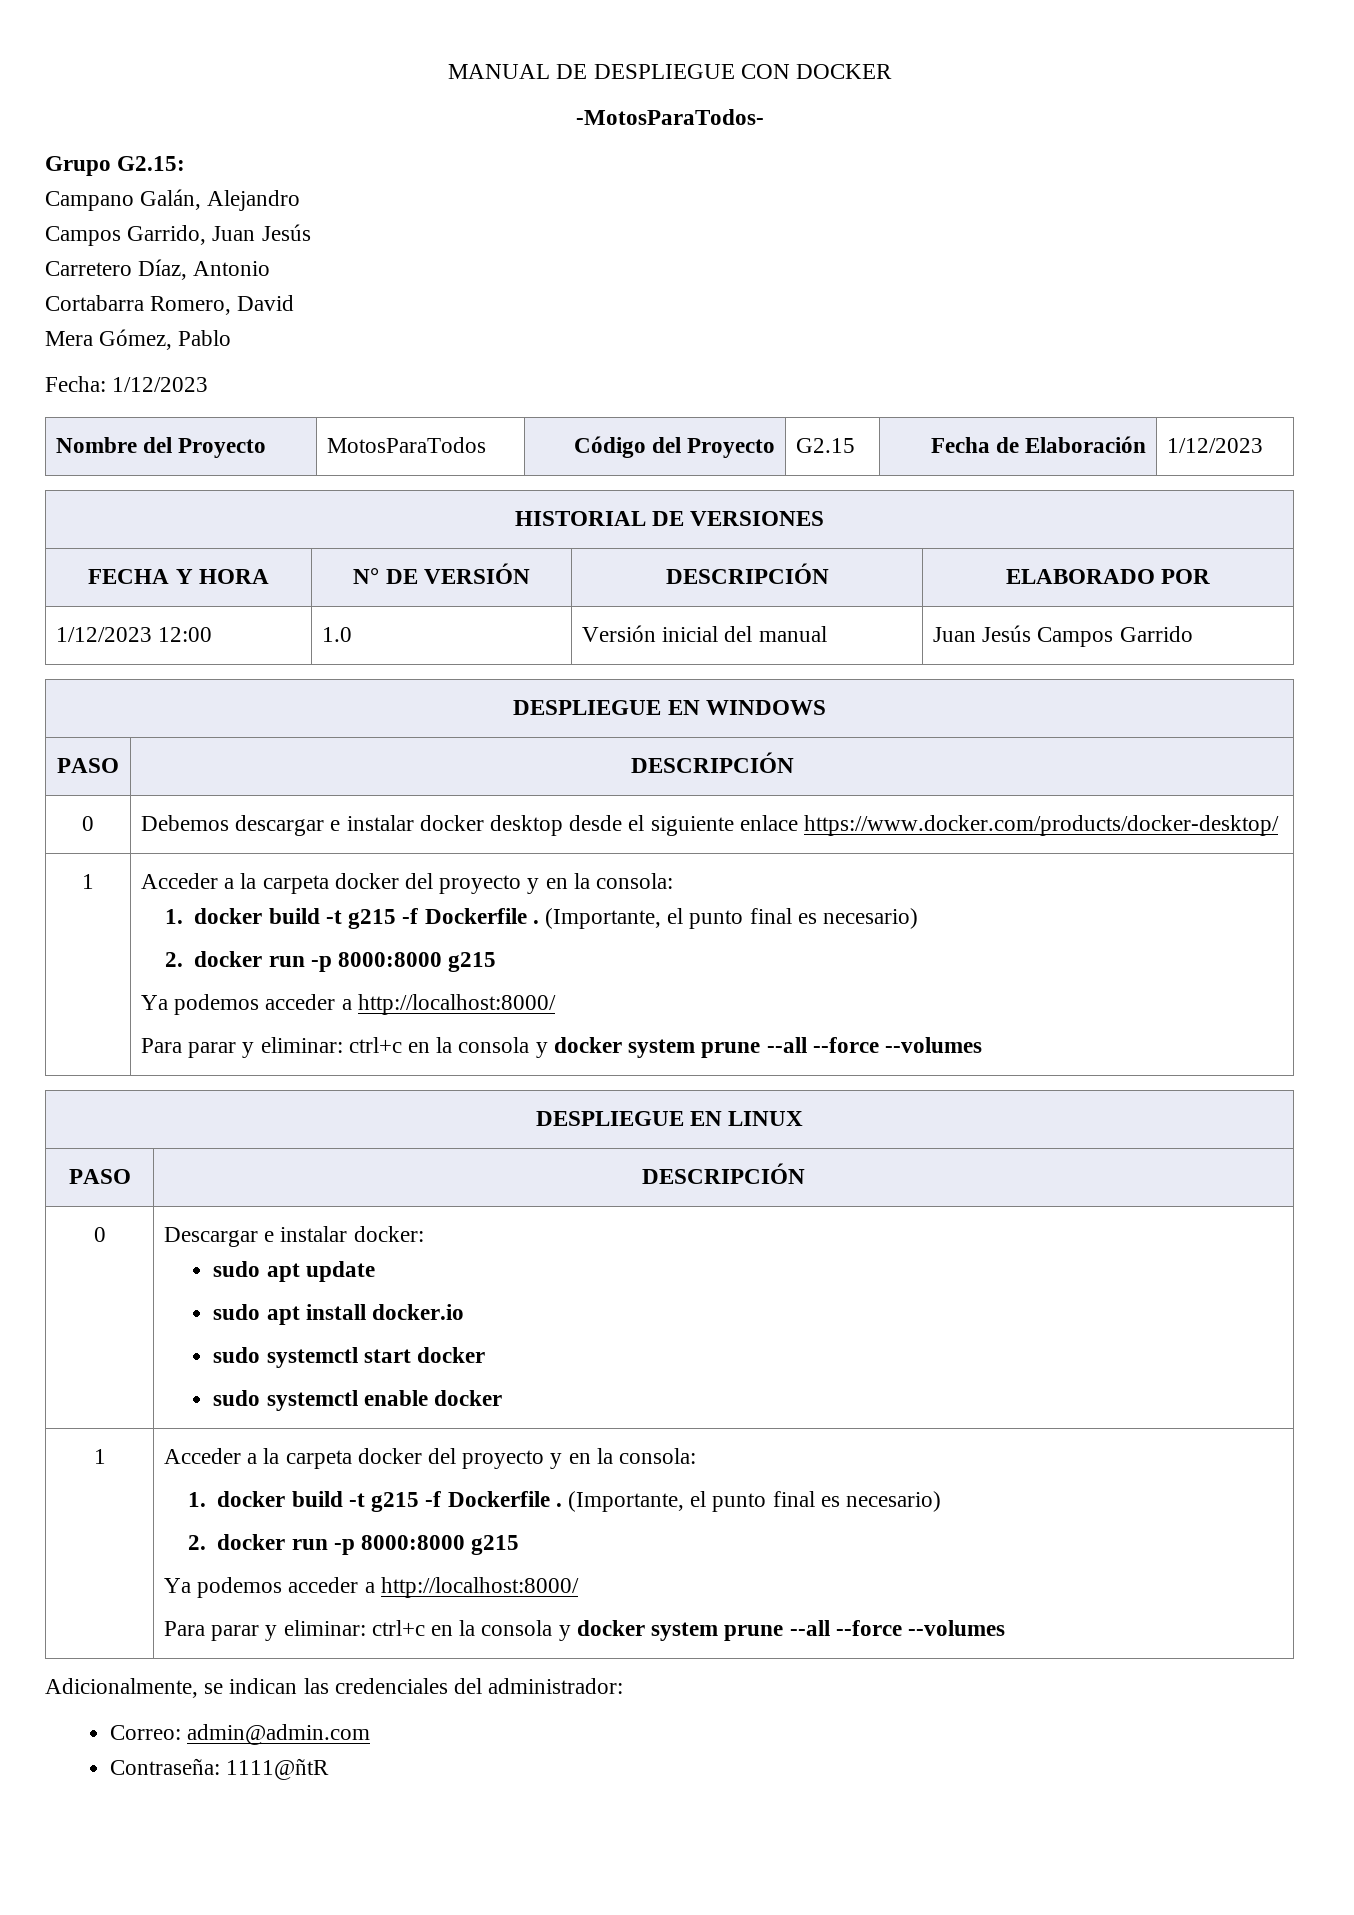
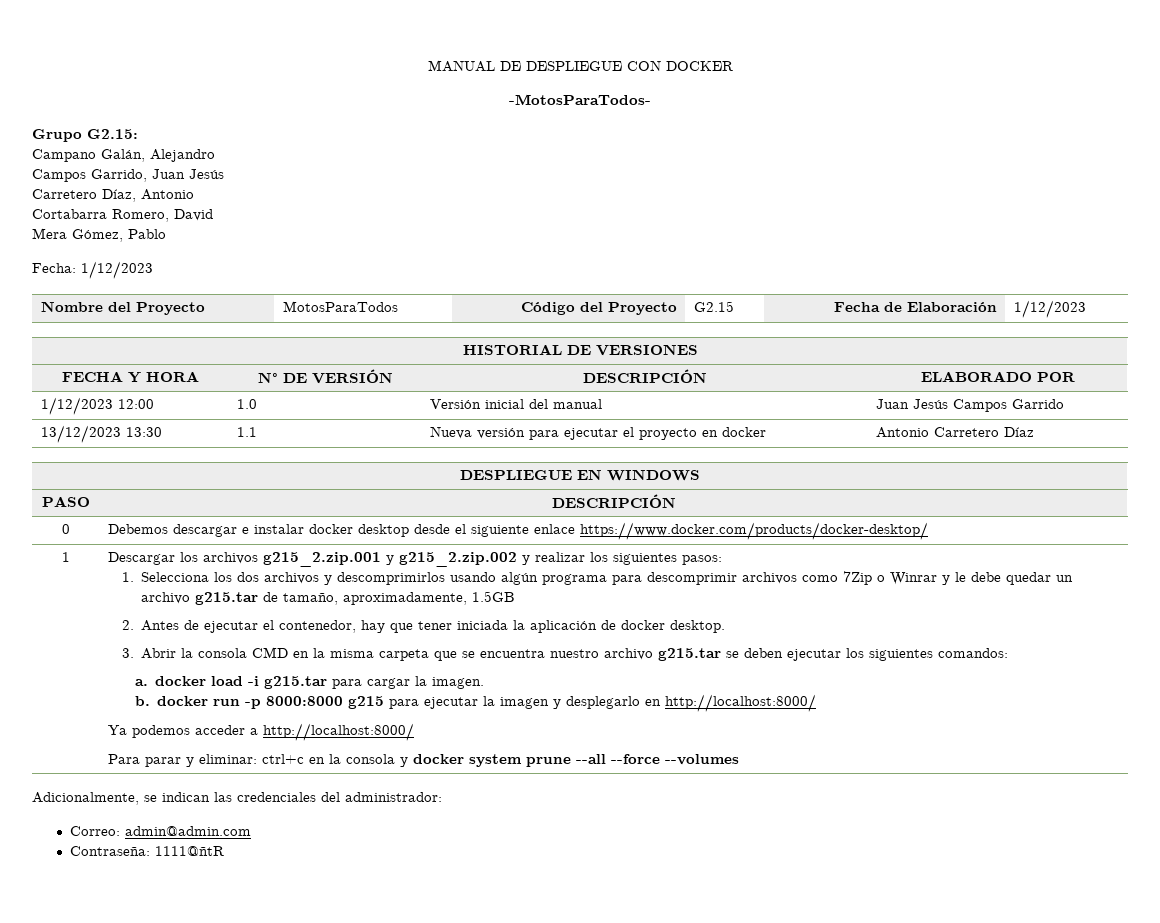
(1193, 634) none -> [41,425,163,443] [237,427,258,437] [430,426,767,440] [876,427,1035,438] // 13/12/2023 13:30 | 1.1 | Nueva versión para ejecutar el proyecto en docker | Antonio Carretero Díaz
[141,873,674,894] [164,908,919,929] [164,951,497,972] [141,994,556,1015] [141,1037,982,1058] [535,1111,804,1126] [68,1169,131,1184] [642,1163,805,1184] [93,1227,106,1242] [164,1226,424,1247] [213,1261,375,1282] [213,1304,464,1325] [213,1347,485,1368] [213,1390,502,1411] [93,1449,106,1464] [164,1448,697,1469] [187,1491,942,1512] [187,1534,520,1555] Acceder a la carpeta docker del proyecto y en la consola: // 1. docker build -t g215 -f Dockerfile . (Importante, el punto final es necesario) // 2. docker run -p 8000:8000 g215 // Ya podemos acceder a http://localhost:8000/ // Para parar y eliminar: ctrl+c en la consola y docker system prune --all --force --volumes // DESPLIEGUE EN LINUX // PASO | DESCRIPCIÓN // 0 | Descargar e instalar docker: // sudo apt update // sudo apt install docker.io // sudo systemctl start docker // sudo systemctl enable docker // 1 | Acceder a la carpeta docker del proyecto y en la consola: // 1. docker build -t g215 -f Dockerfile . (Importante, el punto final es necesario) // 2. docker run -p 8000:8000 g215 -> [108,552,723,567] [121,571,1074,585] [141,591,516,605] [121,620,726,633] [121,647,1009,661] [135,676,485,689] [135,694,817,712] Descargar los archivos g215_2.zip.001 y g215_2.zip.002 y realizar los siguientes pasos: // 1. Selecciona los dos archivos y descomprimirlos usando algún programa para descomprimir archivos como 7Zip o Winrar y le debe quedar un archivo g215.tar de tamaño, aproximadamente, 1.5GB // 2. Antes de ejecutar el contenedor, hay que tener iniciada la aplicación de docker desktop. // 3. Abrir la consola CMD en la misma carpeta que se encuentra nuestro archivo g215.tar se deben ejecutar los siguientes comandos: // a. docker load -i g215.tar para cargar la imagen. // b. docker run -p 8000:8000 g215 para ejecutar la imagen y desplegarlo en http://localhost:8000/

